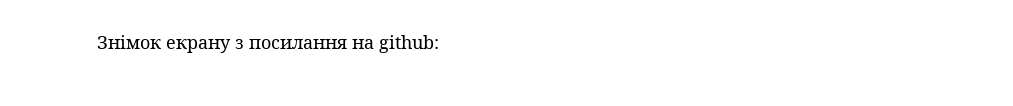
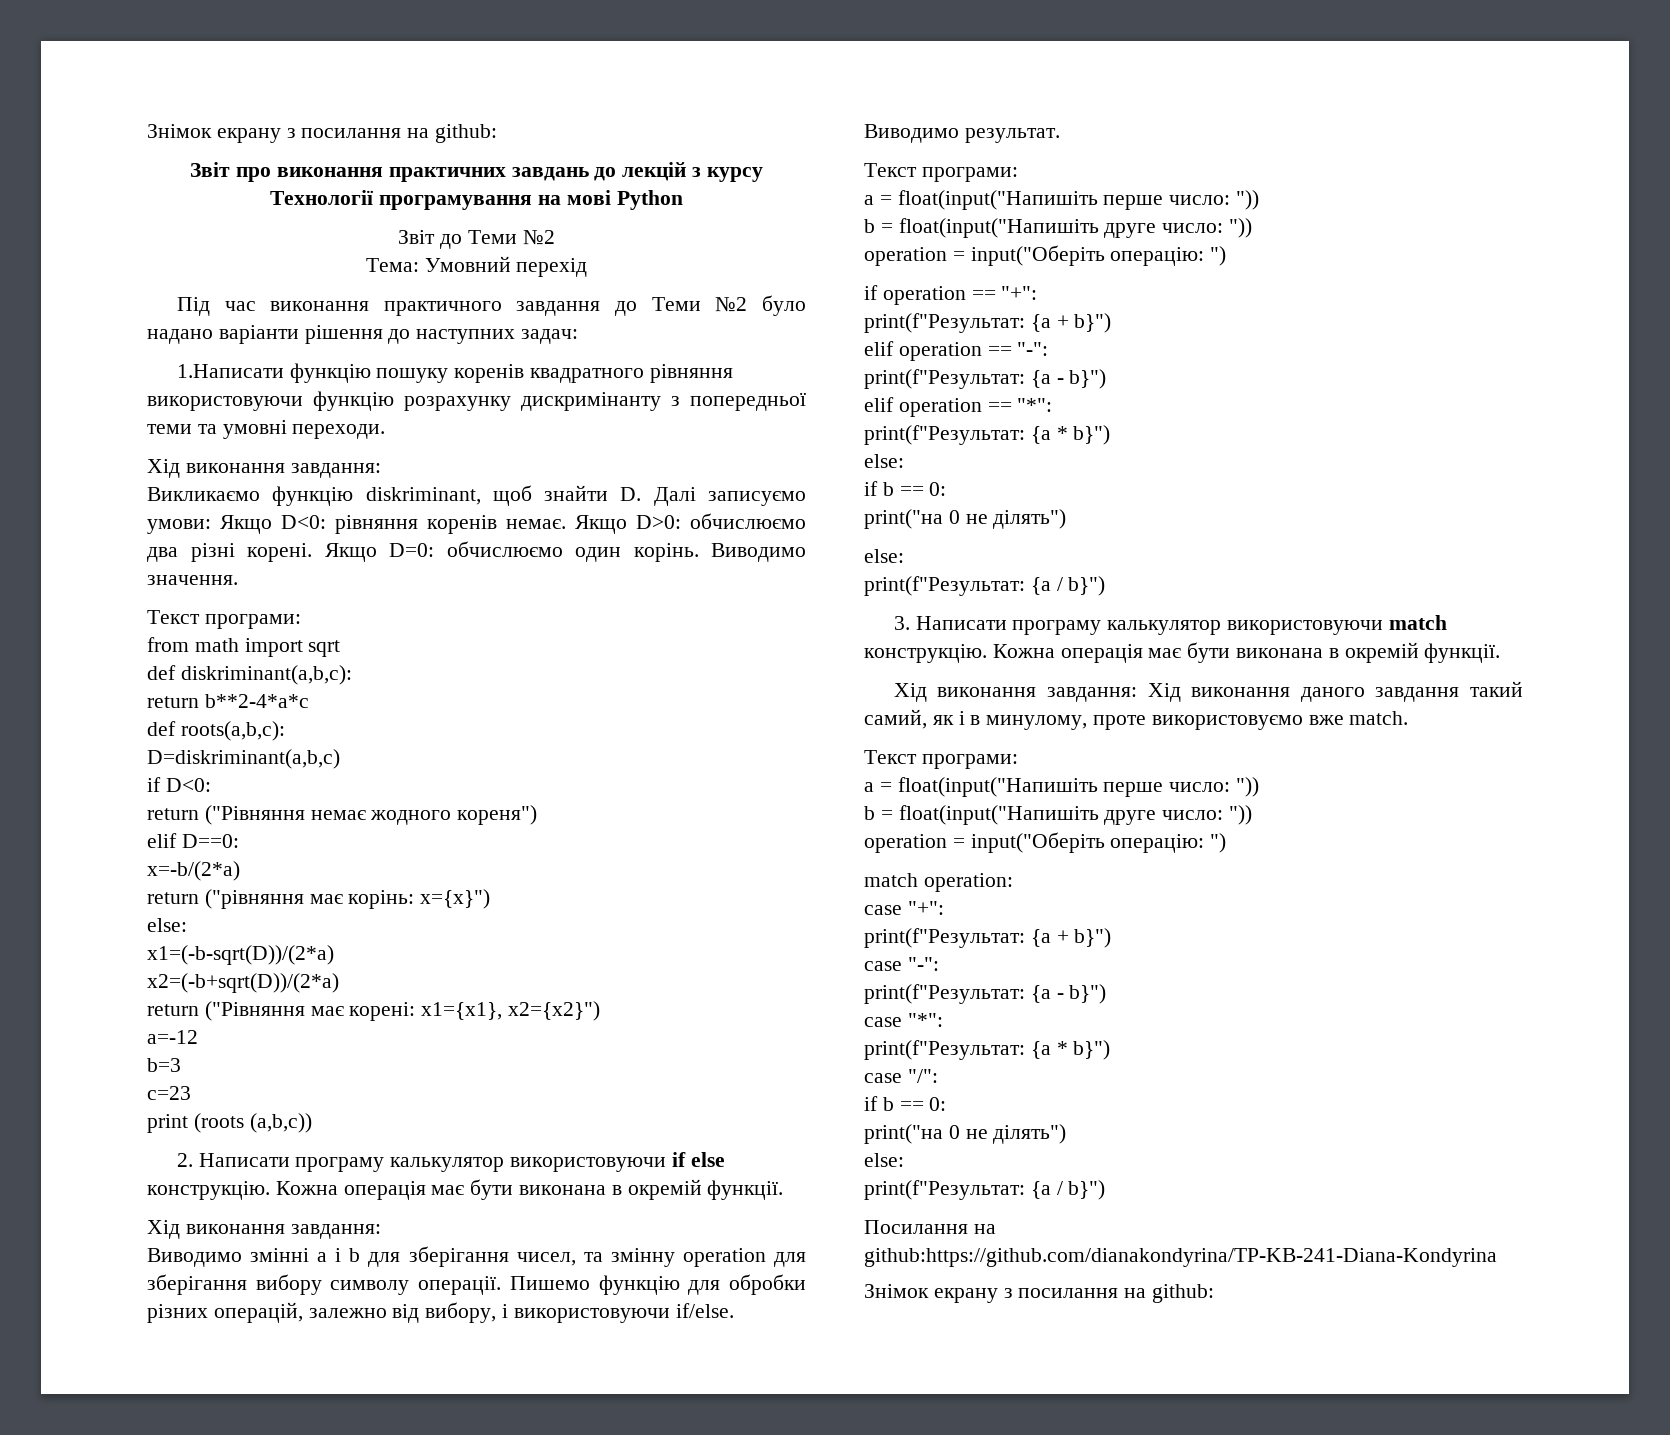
[97,35,439,53] Знімок екрану з посилання на github: -> [147,124,498,143] [190,162,763,182] [270,190,683,210] [398,230,555,249] [365,256,588,277] [176,295,806,316] [147,325,579,344] [176,363,733,383] [147,391,806,411] [147,420,386,439] [147,459,381,478] [147,485,806,506] [147,513,806,534] [147,541,806,562] [147,575,238,585] [147,610,301,629] [147,637,341,657] [147,665,352,685] [147,694,309,708] [147,721,285,741] [147,749,340,769] [147,777,211,792] [147,805,538,825] [147,833,239,848] [147,861,240,881] [147,889,491,909] [147,918,187,932] [147,945,334,965] [147,973,339,993] [147,1001,601,1021] [147,1030,198,1044] [147,1058,181,1072] [147,1086,191,1100] [147,1113,312,1133] [176,1152,725,1172] [147,1179,784,1200] [147,1220,381,1239] [147,1246,806,1267] [147,1274,806,1295] [147,1302,734,1323] [864,124,1060,143] [864,163,1018,182] [864,190,1260,210] [864,218,1253,238] [864,245,1227,266] [864,285,1038,305] [864,313,1112,333] [864,341,1049,361] [864,369,1107,389] [864,397,1053,417] [864,425,1111,445] [864,454,904,468] [864,481,947,496] [864,509,1067,529] [864,549,904,563] [864,576,1106,596] [893,615,1447,635] [864,642,1501,663] [893,681,1523,702] [864,709,1409,730] [864,750,1018,769] [864,777,1260,797] [864,805,1253,825] [864,832,1227,853] [864,873,1013,892] [864,901,944,915] [864,928,1112,948] [864,957,939,971] [864,984,1107,1004] [864,1013,943,1027] [864,1040,1111,1060] [864,1069,938,1083] [864,1096,947,1111] [864,1124,1067,1144] [864,1153,904,1167] [864,1180,1106,1200] [864,1220,996,1234] [864,1248,1497,1267] [864,1284,1215,1303] Знімок екрану з посилання на github: // Звіт про виконання практичних завдань до лекцій з курсу Технології програмування на мові Python // Звіт до Теми №2 // Тема: Умовний перехід // Під час виконання практичного завдання до Теми №2 було надано варіанти рішення до наступних задач: // 1.Написати функцію пошуку коренів квадратного рівняння використовуючи функцію розрахунку дискримінанту з попередньої теми та умовні переходи. // Хід виконання завдання: // Викликаємо функцію diskriminant, щоб знайти D. Далі записуємо умови: Якщо D<0: рівняння коренів немає. Якщо D>0: обчислюємо два різні корені. Якщо D=0: обчислюємо один корінь. Виводимо значення. // Текст програми: // from math import sqrt // def diskriminant(a,b,c): // return b**2-4*a*c // def roots(a,b,c): // D=diskriminant(a,b,c) // if D<0: // return ("Рівняння немає жодного кореня") // elif D==0: // x=-b/(2*a) // return ("рівняння має корінь: x={x}") // else: // x1=(-b-sqrt(D))/(2*a) // x2=(-b+sqrt(D))/(2*a) // return ("Рівняння має корені: x1={x1}, x2={x2}") // a=-12 // b=3 // c=23 // print (roots (a,b,c)) // 2. Написати програму калькулятор використовуючи if else конструкцію. Кожна операція має бути виконана в окремій функції. // Хід виконання завдання: // Виводимо змінні a і b для зберігання чисел, та змінну operation для зберігання вибору символу операції. Пишемо функцію для обробки різних операцій, залежно від вибору, і використовуючи if/else. Виводимо результат. // Текст програми: // a = float(input("Напишіть перше число: ")) // b = float(input("Напишіть друге число: ")) // operation = input("Оберіть операцію: ") // if operation == "+": // print(f"Результат: {a + b}") // elif operation == "-": // print(f"Результат: {a - b}") // elif operation == "*": // print(f"Результат: {a * b}") // else: // if b == 0: // print("на 0 не ділять") // else: // print(f"Результат: {a / b}") // 3. Написати програму калькулятор використовуючи match конструкцію. Кожна операція має бути виконана в окремій функції. // Хід виконання завдання: Хід виконання даного завдання такий самий, як і в минулому, проте використовуємо вже match. // Текст програми: // a = float(input("Напишіть перше число: ")) // b = float(input("Напишіть друге число: ")) // operation = input("Оберіть операцію: ") // match operation: // case "+": // print(f"Результат: {a + b}") // case "-": // print(f"Результат: {a - b}") // case "*": // print(f"Результат: {a * b}") // case "/": // if b == 0: // print("на 0 не ділять") // else: // print(f"Результат: {a / b}") // Посилання на github:https://github.com/dianakondyrina/TP-KB-241-Diana-Kondyrina // Знімок екрану з посилання на github:

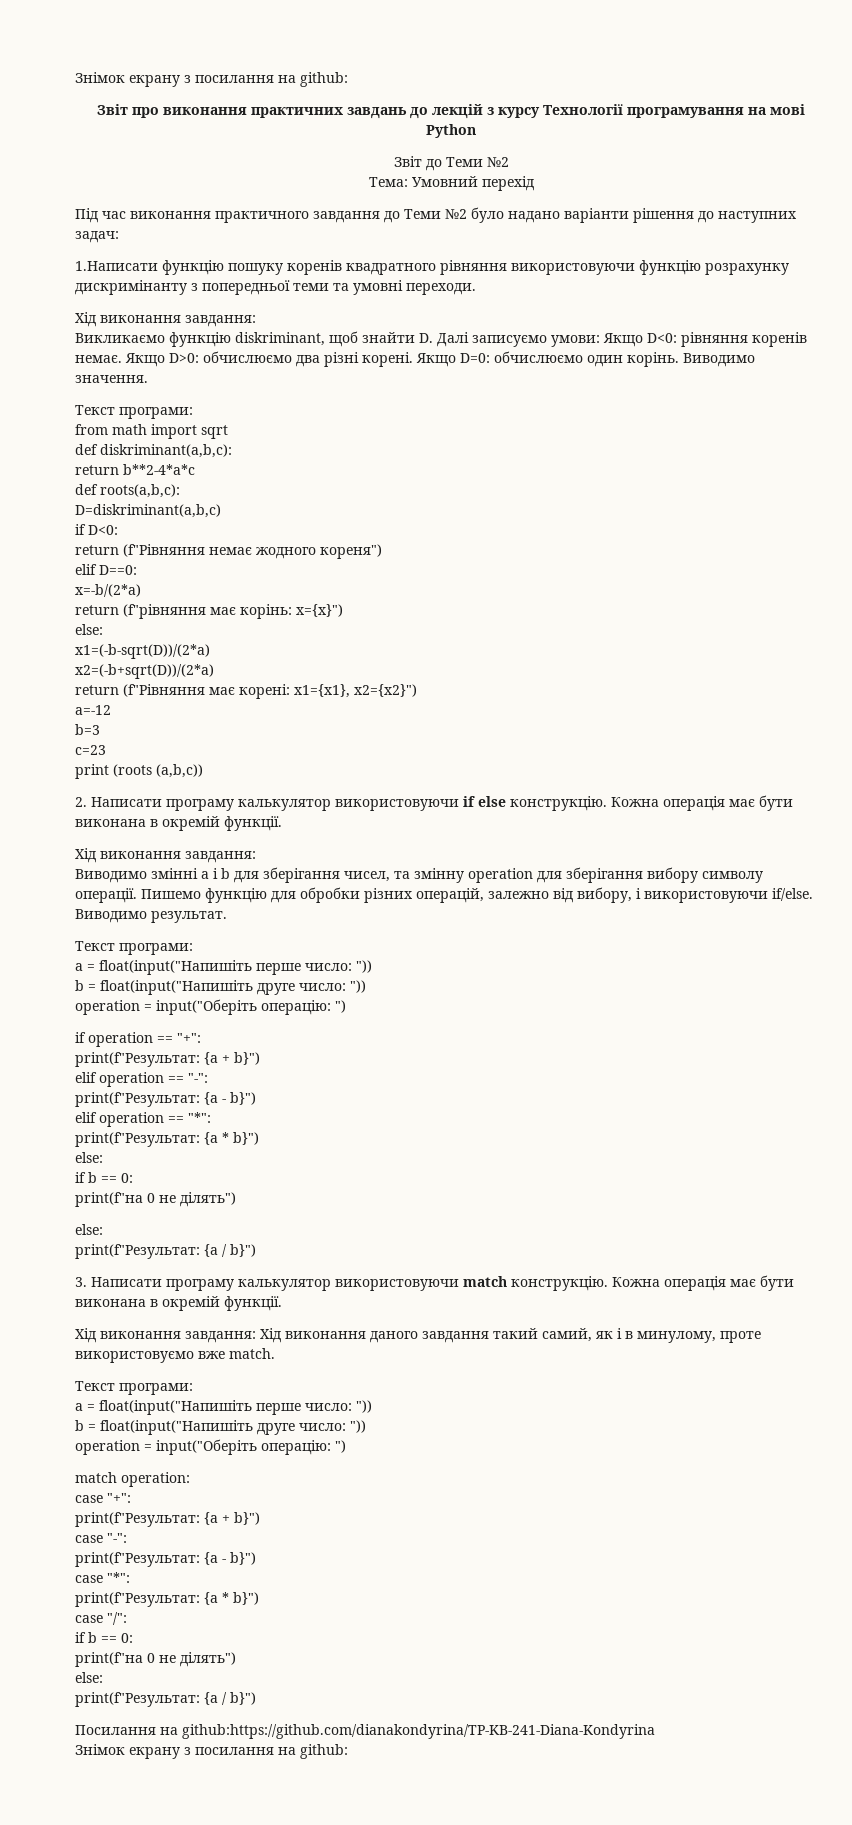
[204,805,305,825] ("Рівняння -> [123,544,205,557] (f"Рівняння
[204,889,304,909] ("рівняння -> [123,604,206,619] (f"рівняння
[204,1001,305,1021] ("Рівняння -> [123,684,205,697] (f"Рівняння
[864,509,943,529] print("на -> [75,1192,143,1207] print(f"на
[864,1124,943,1144] print("на -> [75,1652,143,1667] print(f"на

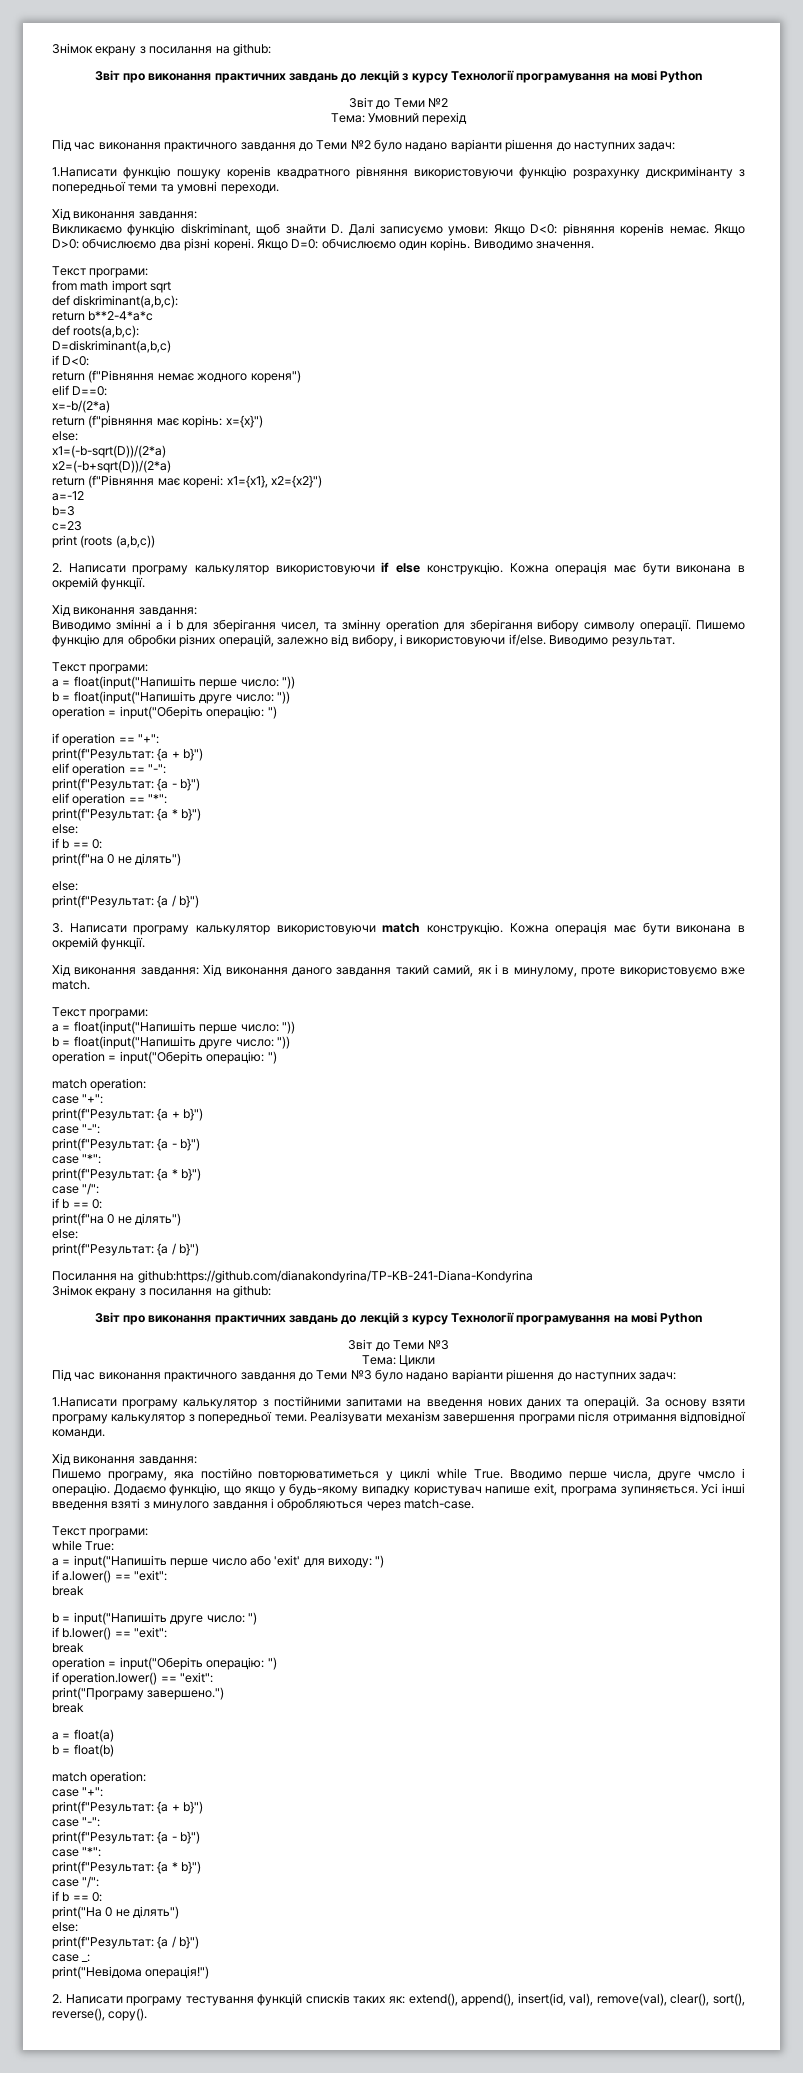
(348, 1751) none -> [94,1312,703,1325] [348,1339,449,1351] [361,1355,436,1367] [52,1369,677,1382] [52,1396,745,1409] [52,1411,747,1424] [52,1429,105,1438] [52,1453,197,1465] [52,1468,745,1481] [52,1483,745,1496] [52,1498,474,1511] [52,1526,149,1538] [52,1540,115,1551] [52,1555,385,1568] [52,1570,168,1583] [52,1586,84,1596] [52,1612,257,1625] [52,1627,168,1640] [52,1643,84,1653] [52,1657,277,1670] [52,1672,214,1685] [52,1687,225,1700] [52,1703,84,1713] [52,1729,114,1742] [52,1744,114,1757] [52,1771,147,1784] [52,1787,104,1797] [52,1801,204,1814] [52,1817,101,1827] [52,1831,201,1844] [52,1847,102,1857] [52,1861,202,1874] [52,1876,100,1888] [52,1891,103,1902] [52,1906,180,1919] [52,1922,78,1932] [52,1936,200,1949] [52,1954,91,1962] [52,1966,210,1979] [52,1993,745,2006] [52,2008,148,2021] // Звіт про виконання практичних завдань до лекцій з курсу Технології програмування на мові Python // Звіт до Теми №3 // Тема: Цикли // Під час виконання практичного завдання до Теми №3 було надано варіанти рішення до наступних задач: // 1.Написати програму калькулятор з постійними запитами на введення нових даних та операцій. За основу взяти програму калькулятор з попередньої теми. Реалізувати механізм завершення програми після отримання відповідної команди. // Хід виконання завдання: // Пишемо програму, яка постійно повторюватиметься у циклі while True. Вводимо перше числа, друге чмсло і операцію. Додаємо функцію, що якщо у будь-якому випадку користувач напише exit, програма зупиняється. Усі інші введення взяті з минулого завдання і обробляються через match-case. // Текст програми: // while True: // a = input("Напишіть перше число або 'exit' для виходу: ") // if a.lower() == "exit": // break // b = input("Напишіть друге число: ") // if b.lower() == "exit": // break // operation = input("Оберіть операцію: ") // if operation.lower() == "exit": // print("Програму завершено.") // break // a = float(a) // b = float(b) // match operation: // case "+": // print(f"Результат: {a + b}") // case "-": // print(f"Результат: {a - b}") // case "*": // print(f"Результат: {a * b}") // case "/": // if b == 0: // print("На 0 не ділять") // else: // print(f"Результат: {a / b}") // case _: // print("Невідома операція!") // 2. Написати програму тестування функцій списків таких як: extend(), append(), insert(id, val), remove(val), clear(), sort(), reverse(), copy().

